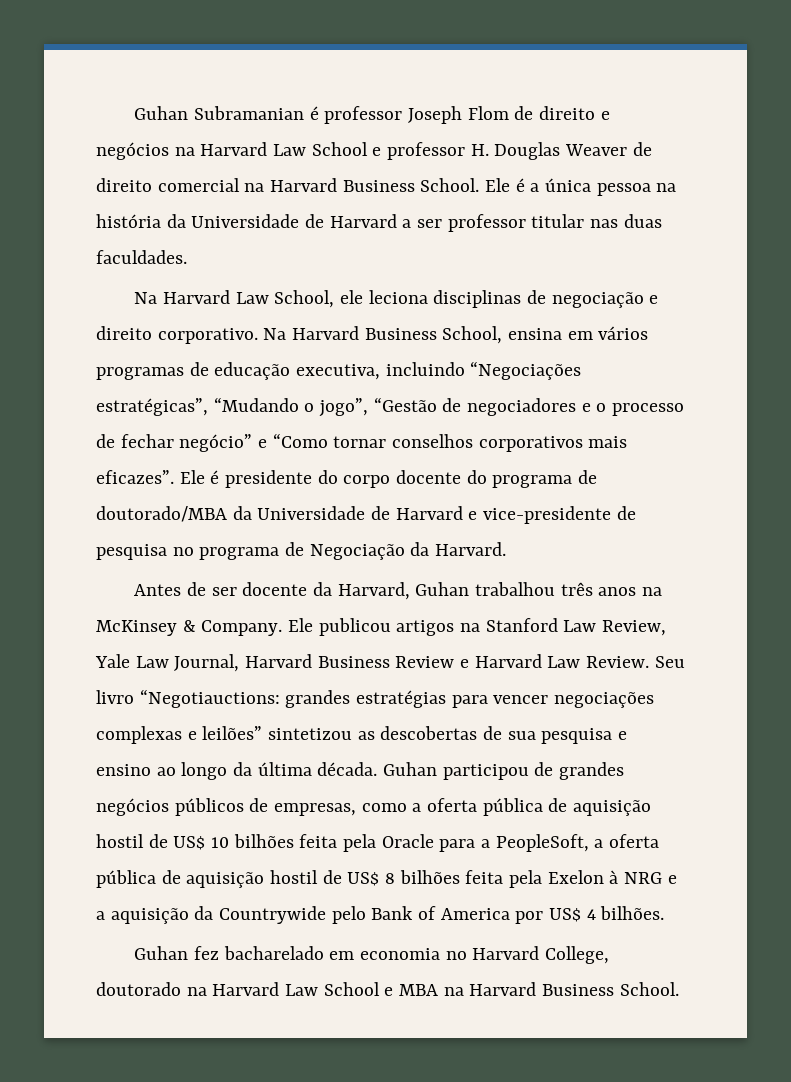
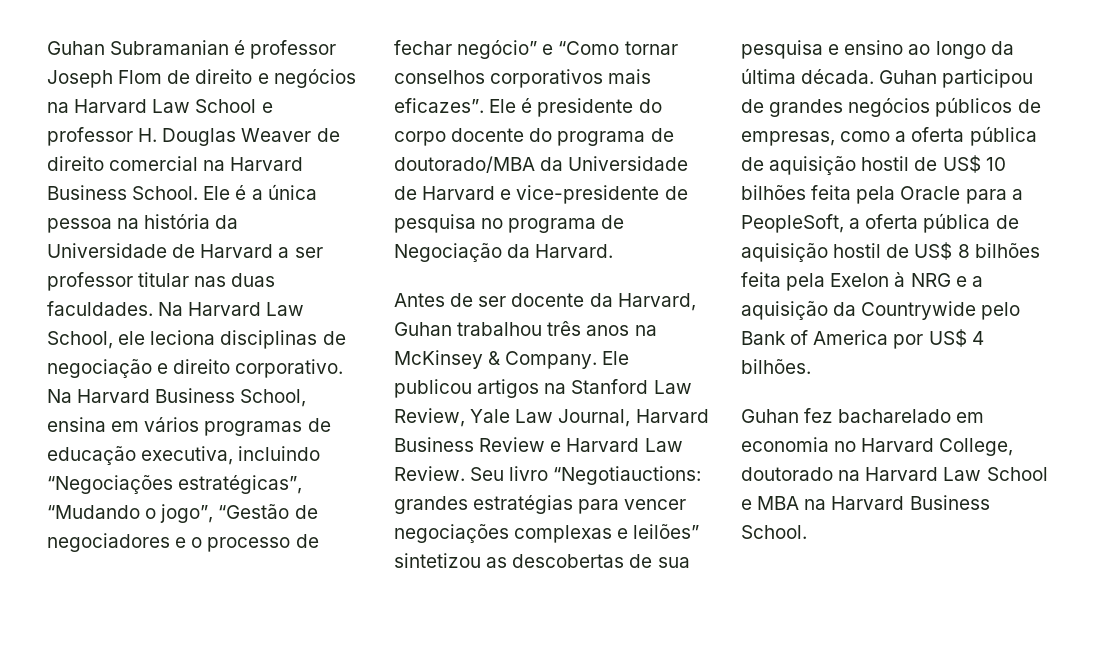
(187, 257) // -> (153, 308) none

